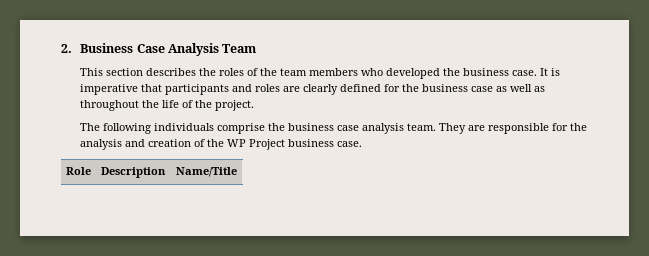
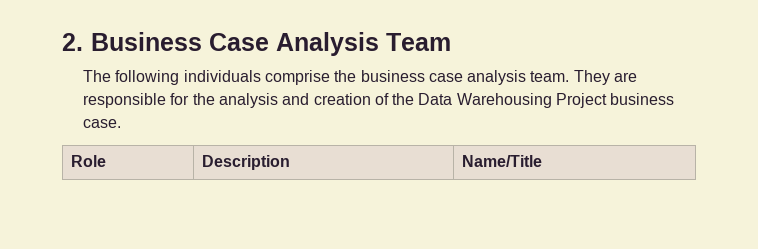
[80,68,561,79] [80,84,546,95] [80,100,255,111] // This section describes the roles of the team members who developed the business case. It is imperative that participants and roles are clearly defined for the business case as well as throughout the life of the project. -> (451, 42) none
[227,139,247,147] WP -> [418,93,552,108] Data Warehousing

